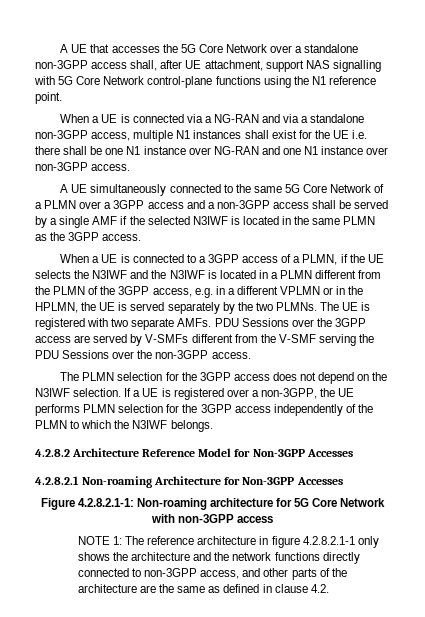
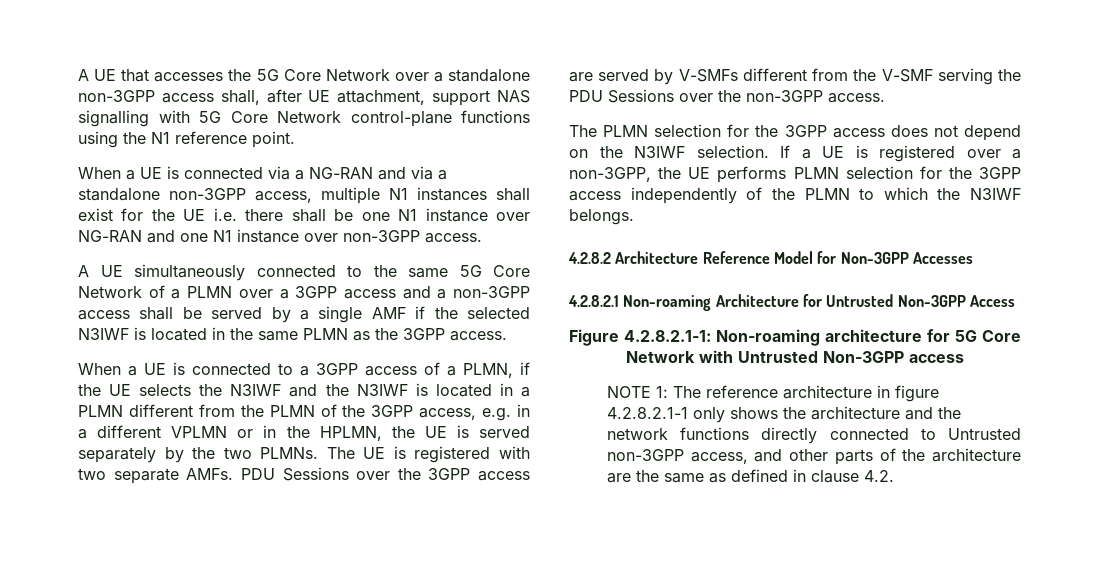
[242,477,343,485] Non-3GPP Accesses -> [826,294,1015,307] Untrusted Non-3GPP Access
[177,514,234,523] non-3GPP -> [738,351,904,363] Untrusted Non-3GPP
(141, 572) none -> [948,428,1021,440] Untrusted

